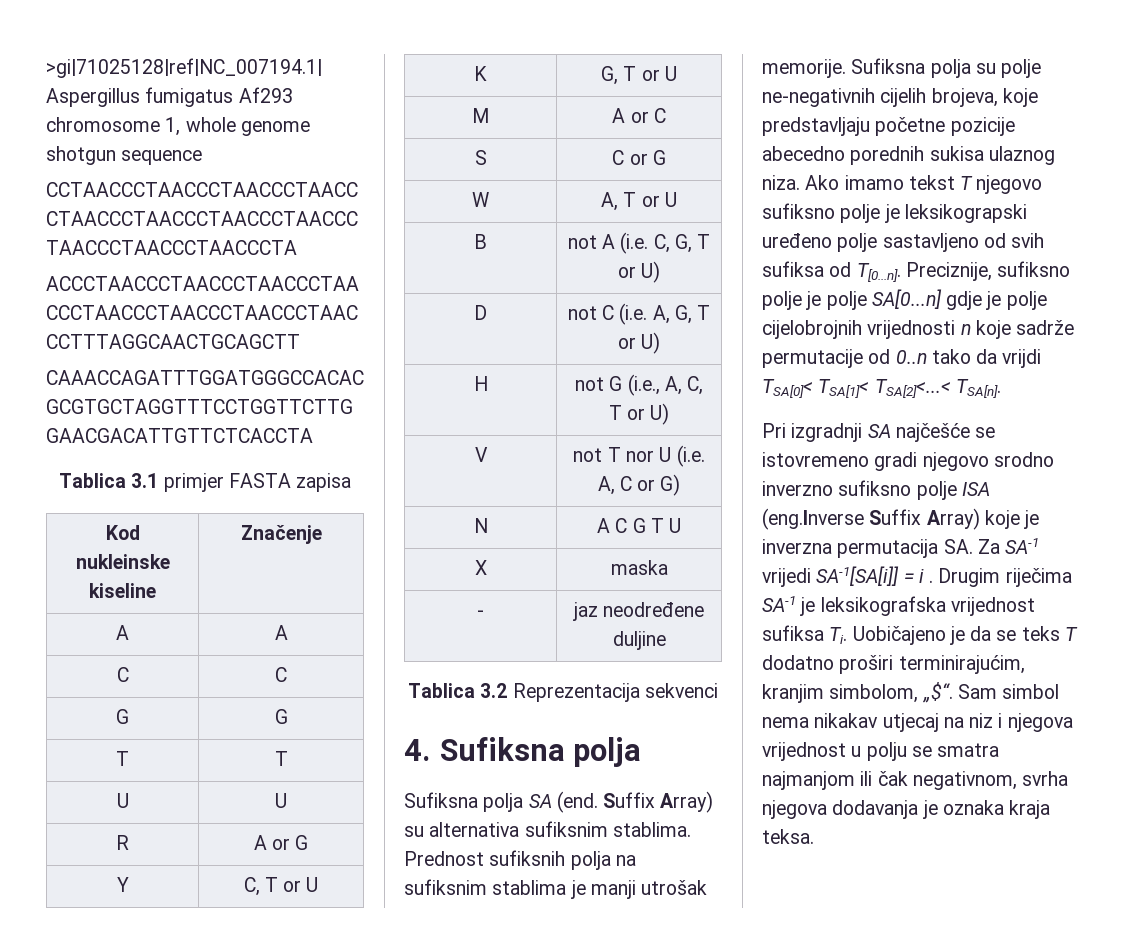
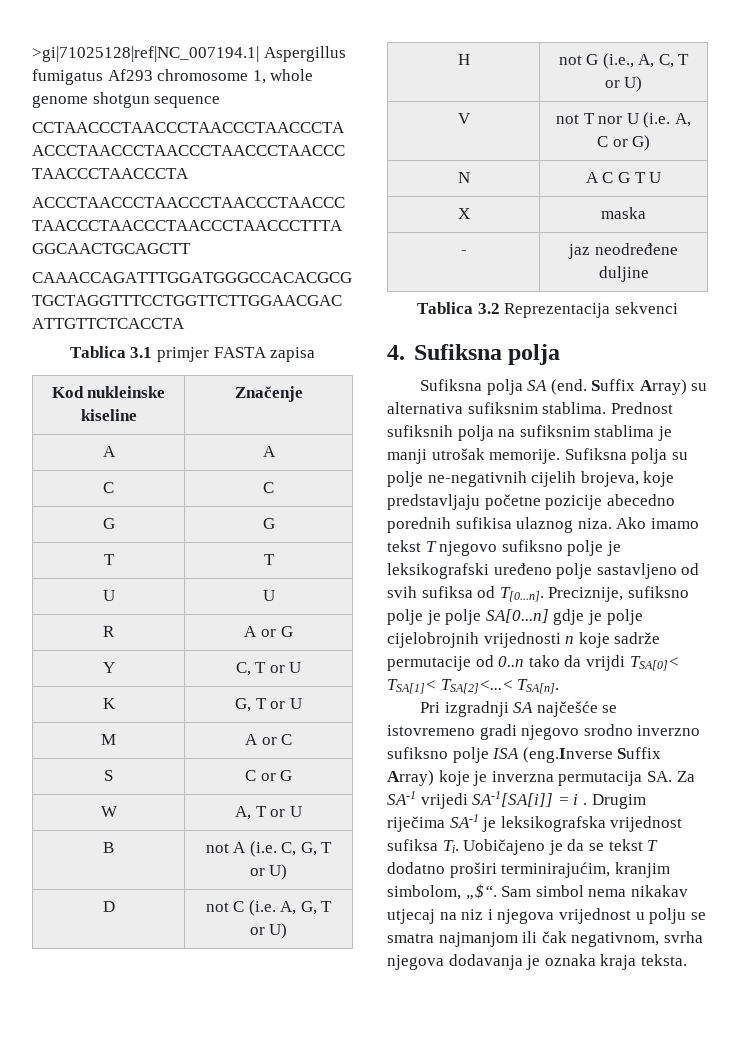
[929,146,984,161] sukisa -> [455,517,512,529] sufikisa
[904,204,1027,223] leksikograpski -> [387,563,489,579] leksikografski
[1021,626,1060,641] teks -> [608,839,643,851] tekst
[762,829,814,844] teksa. -> [640,954,687,966] teksta.

